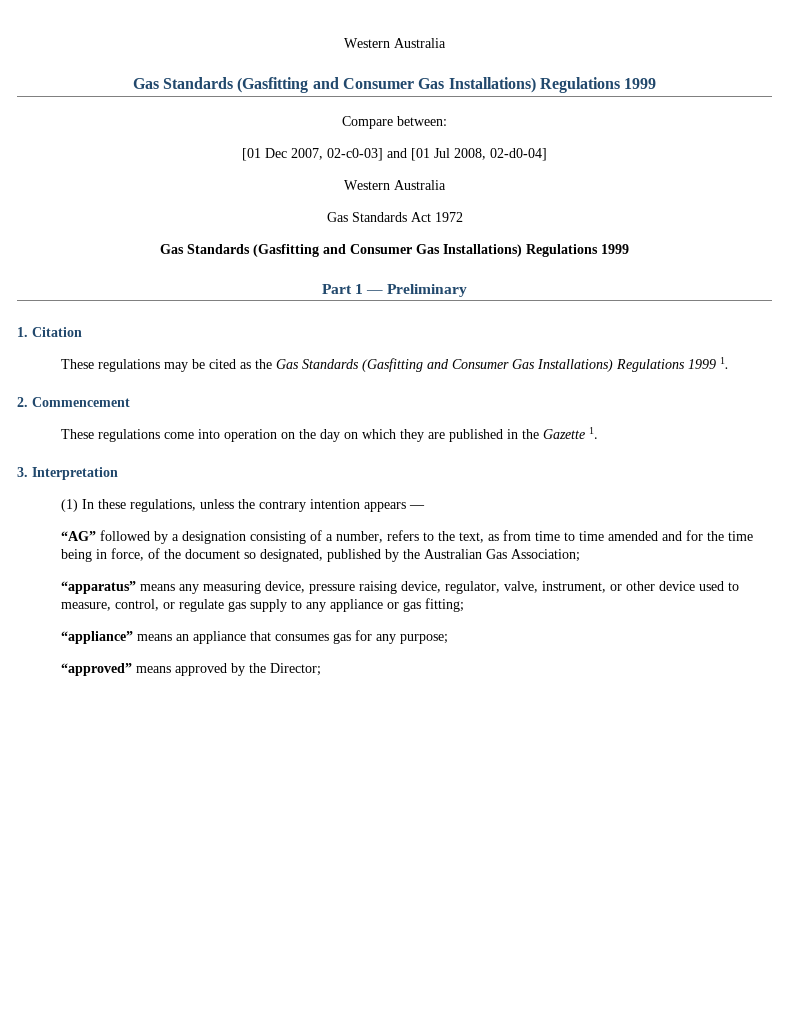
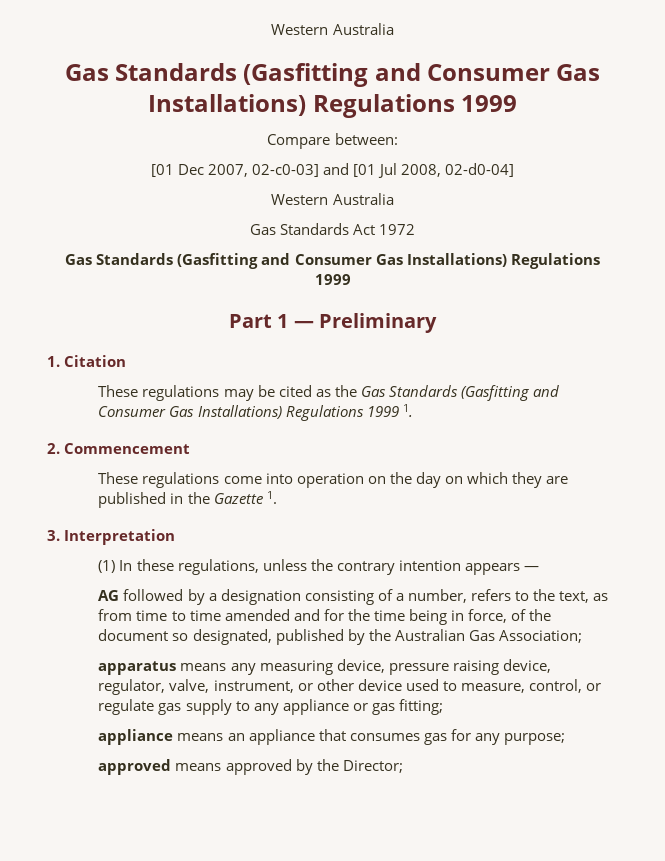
[60,531,96,541] “AG” -> [98,590,120,601] AG
[60,581,136,594] “apparatus” -> [98,661,177,675] apparatus
[60,631,133,644] “appliance” -> [98,729,174,745] appliance
[60,663,132,676] “approved” -> [98,759,172,775] approved

